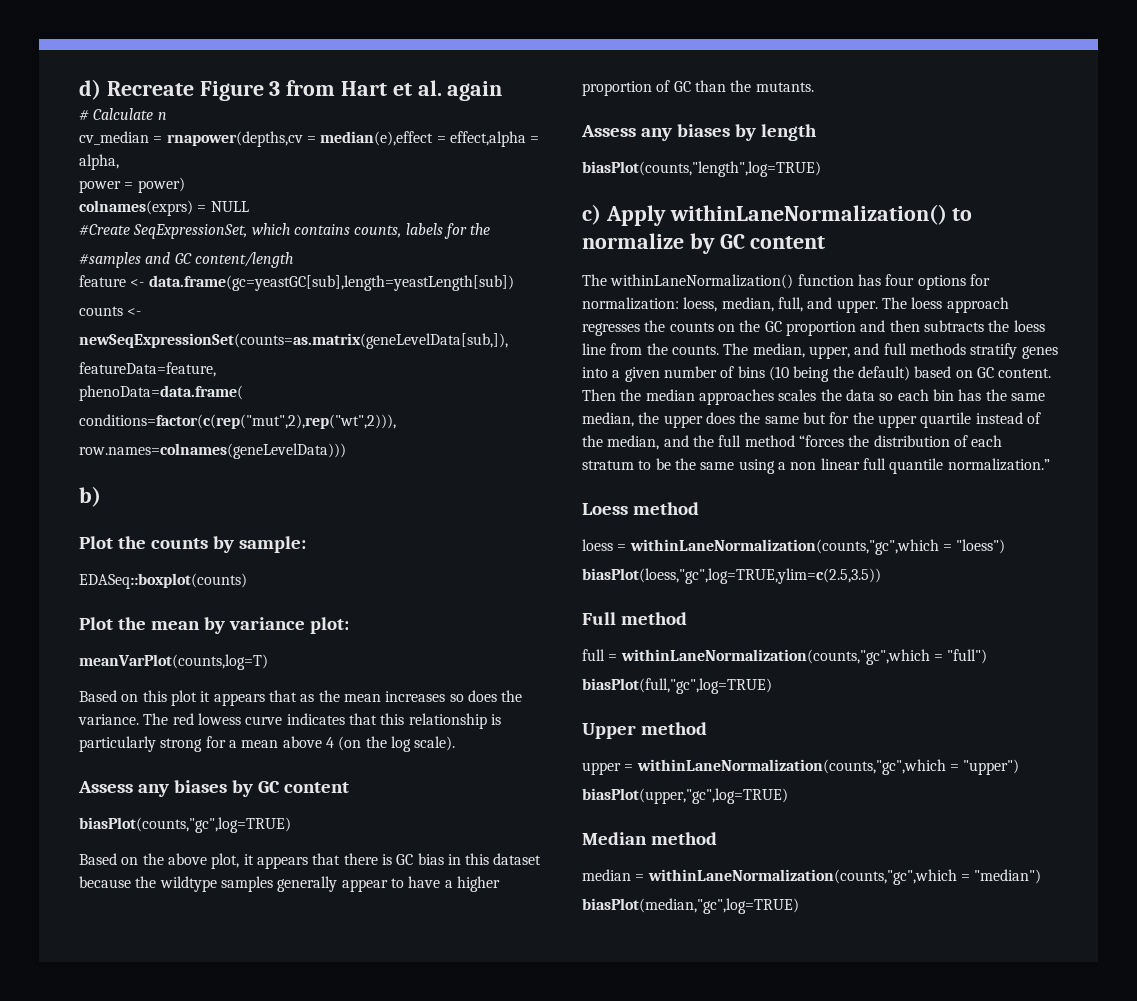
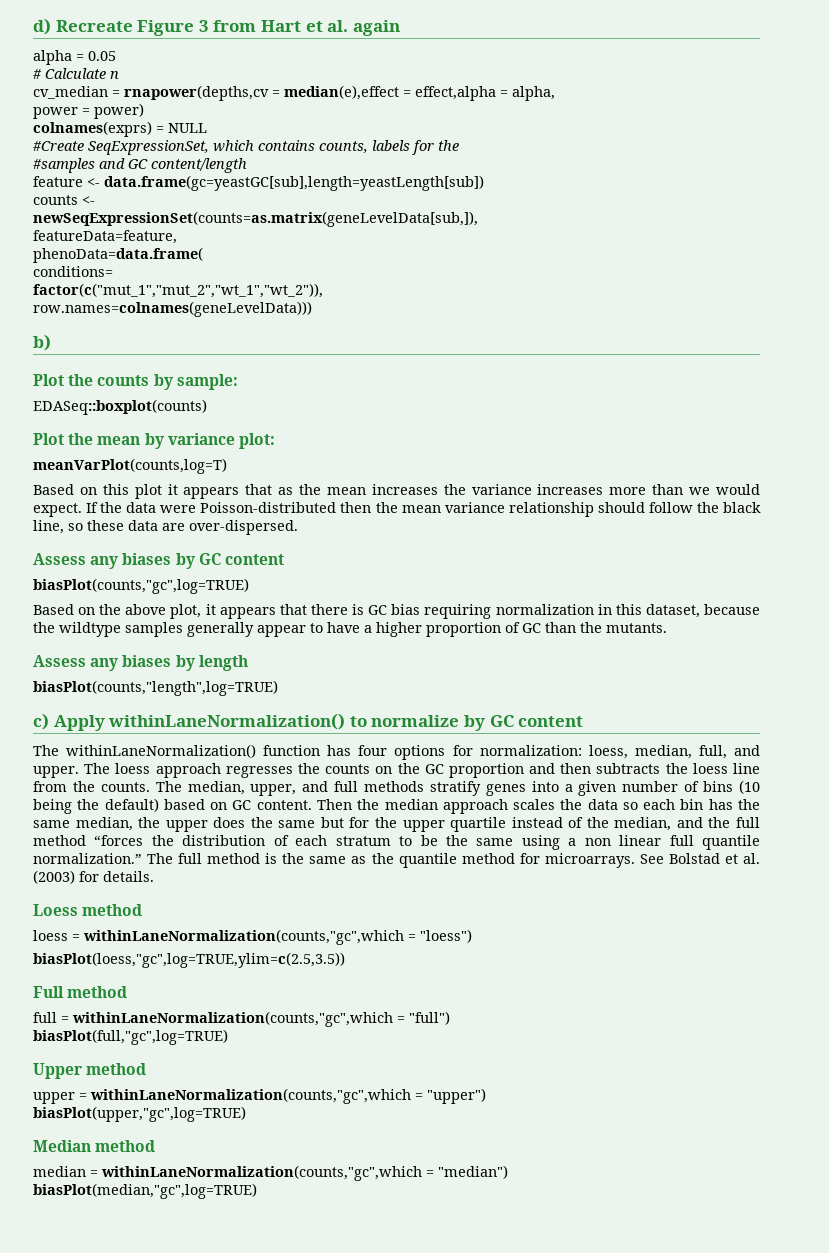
(503, 91) none -> [33,50,116,65] // alpha = 0.05
[79,414,396,429] conditions=factor(c(rep("mut",2),rep("wt",2))), -> [33,266,113,277] [33,283,323,298] conditions= // factor(c("mut_1","mut_2","wt_1","wt_2")),
[449,690,523,702] [78,713,501,729] [79,736,456,752] so does the variance. The red lowess curve indicates that this relationship is particularly strong for a mean above 4 (on the log scale). -> [443,484,760,495] [33,502,761,517] [33,520,298,535] the variance increases more than we would expect. If the data were Poisson-distributed then the mean variance relationship should follow the black line, so these data are over-dispersed.
(444, 859) none -> [424,604,594,619] requiring normalization
[493,853,542,865] dataset -> [645,604,700,618] dataset,
[698,389,774,405] approaches -> [442,799,508,814] approach
(1050, 464) none -> [147,853,760,868] [33,870,154,884] The full method is the same as the quantile method for microarrays. See Bolstad et al. (2003) for details.

